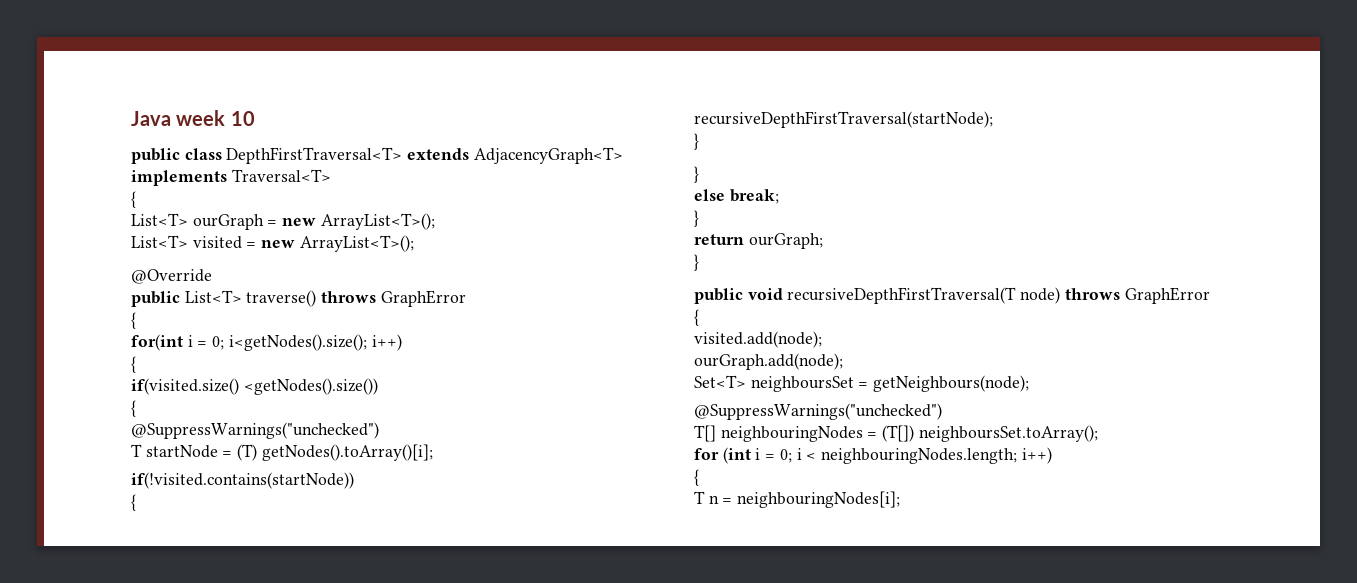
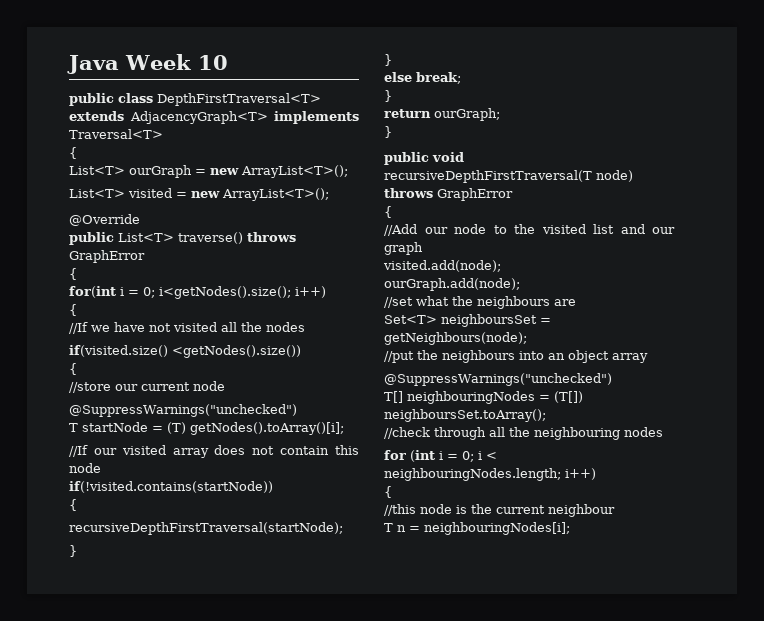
[176,110,226,126] week -> [125,54,191,70] Week
(136, 364) none -> [69,322,305,334] // //If we have not visited all the nodes
(136, 408) none -> [69,381,225,393] // //store our current node
(433, 452) none -> [69,445,359,458] [69,463,101,473] // //If our visited array does not contain this node
[694,331,822,348] [694,353,843,370] [694,375,1030,392] visited.add(node); // ourGraph.add(node); // Set<T> neighboursSet = getNeighbours(node); -> [384,224,675,236] [384,242,423,255] [383,260,501,272] [384,278,520,291] [384,296,576,309] [384,314,551,327] [384,332,527,345] [384,350,648,363] //Add our node to the visited list and our graph // visited.add(node); // ourGraph.add(node); // //set what the neighbours are // Set<T> neighboursSet = getNeighbours(node); // //put the neighbours into an object array
(1098, 433) none -> [384,427,663,440] // //check through all the neighbouring nodes
(699, 477) none -> [384,504,615,517] // //this node is the current neighbour

